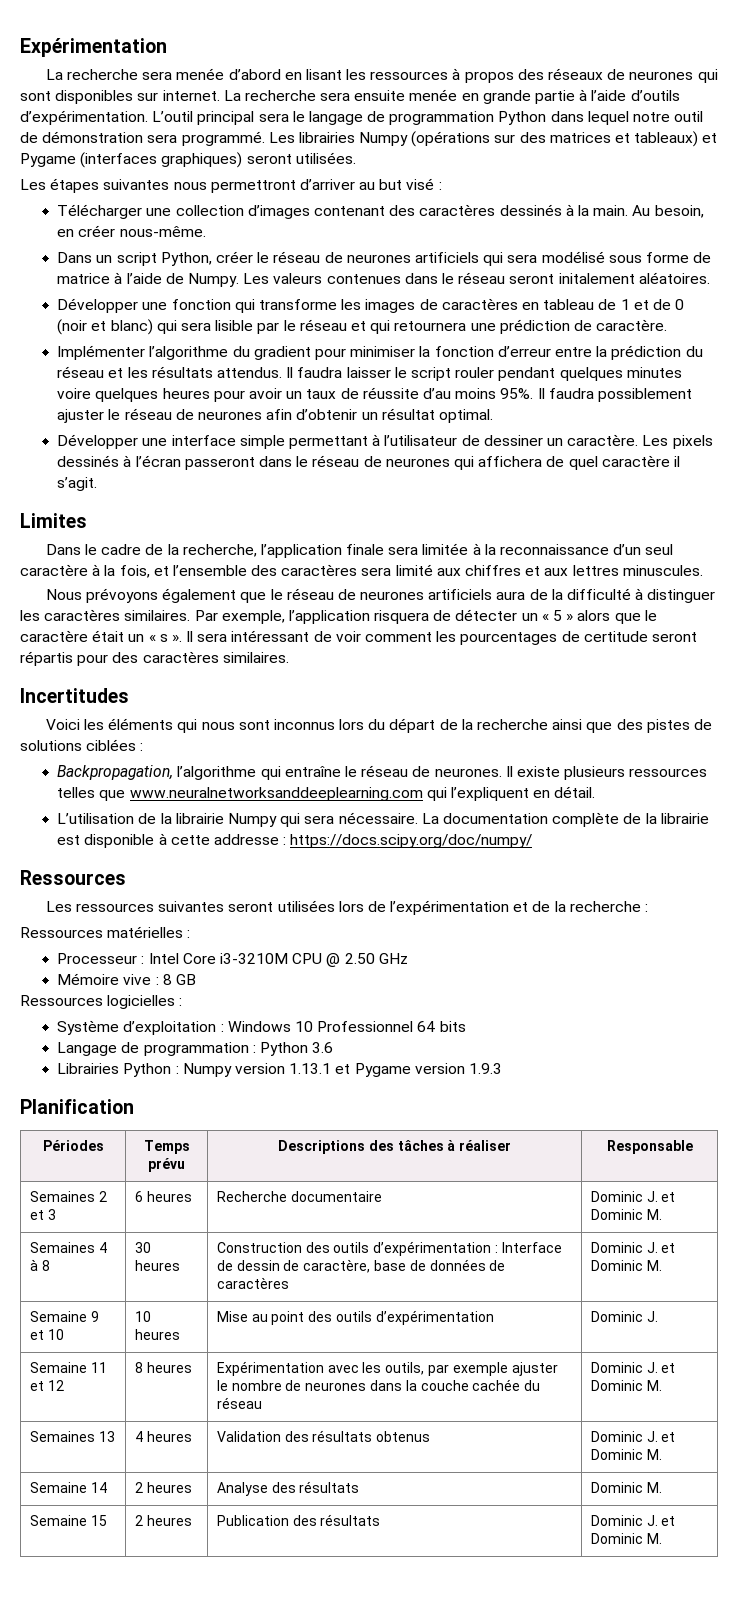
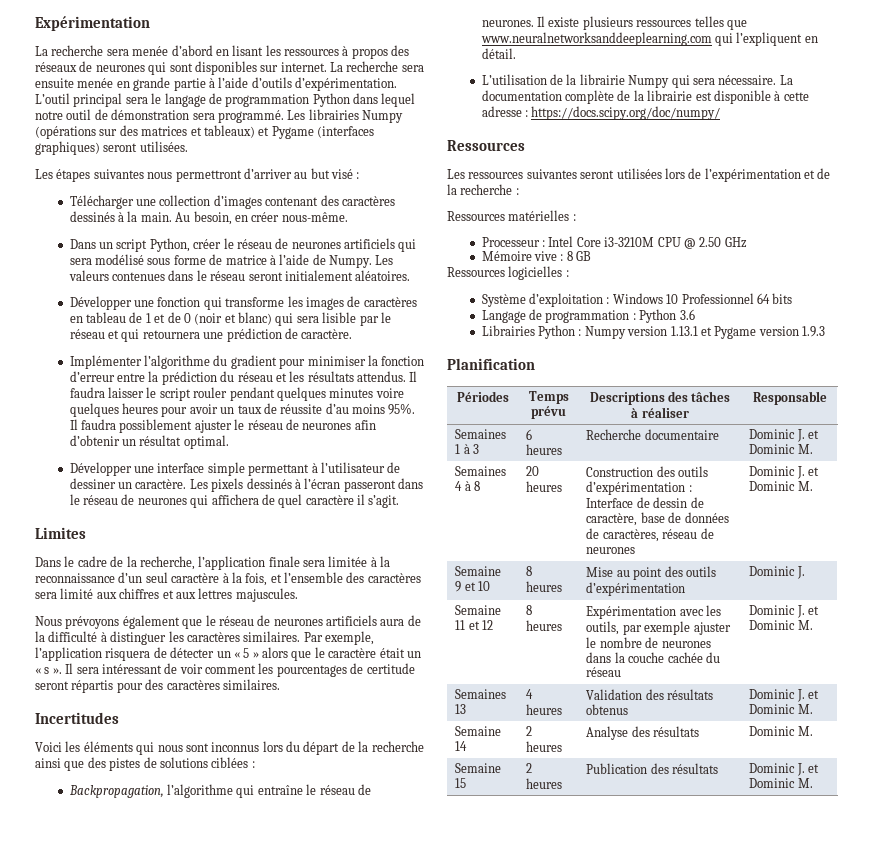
[558,273,635,284] initalement -> [284,270,353,281] initialement
[622,565,703,576] minuscules. -> [235,588,298,602] majuscules.
[214,834,280,845] addresse -> [481,106,522,117] adresse
[98,1191,107,1202] [29,1210,44,1220] 2 et -> [455,444,470,454] 1 à
[134,1242,151,1253] 30 -> [526,466,540,476] 20
[216,1277,289,1289] caractères -> [602,528,714,542] [586,547,636,554] caractères, réseau de neurones
[134,1311,151,1322] 10 -> [526,566,533,576] 8

